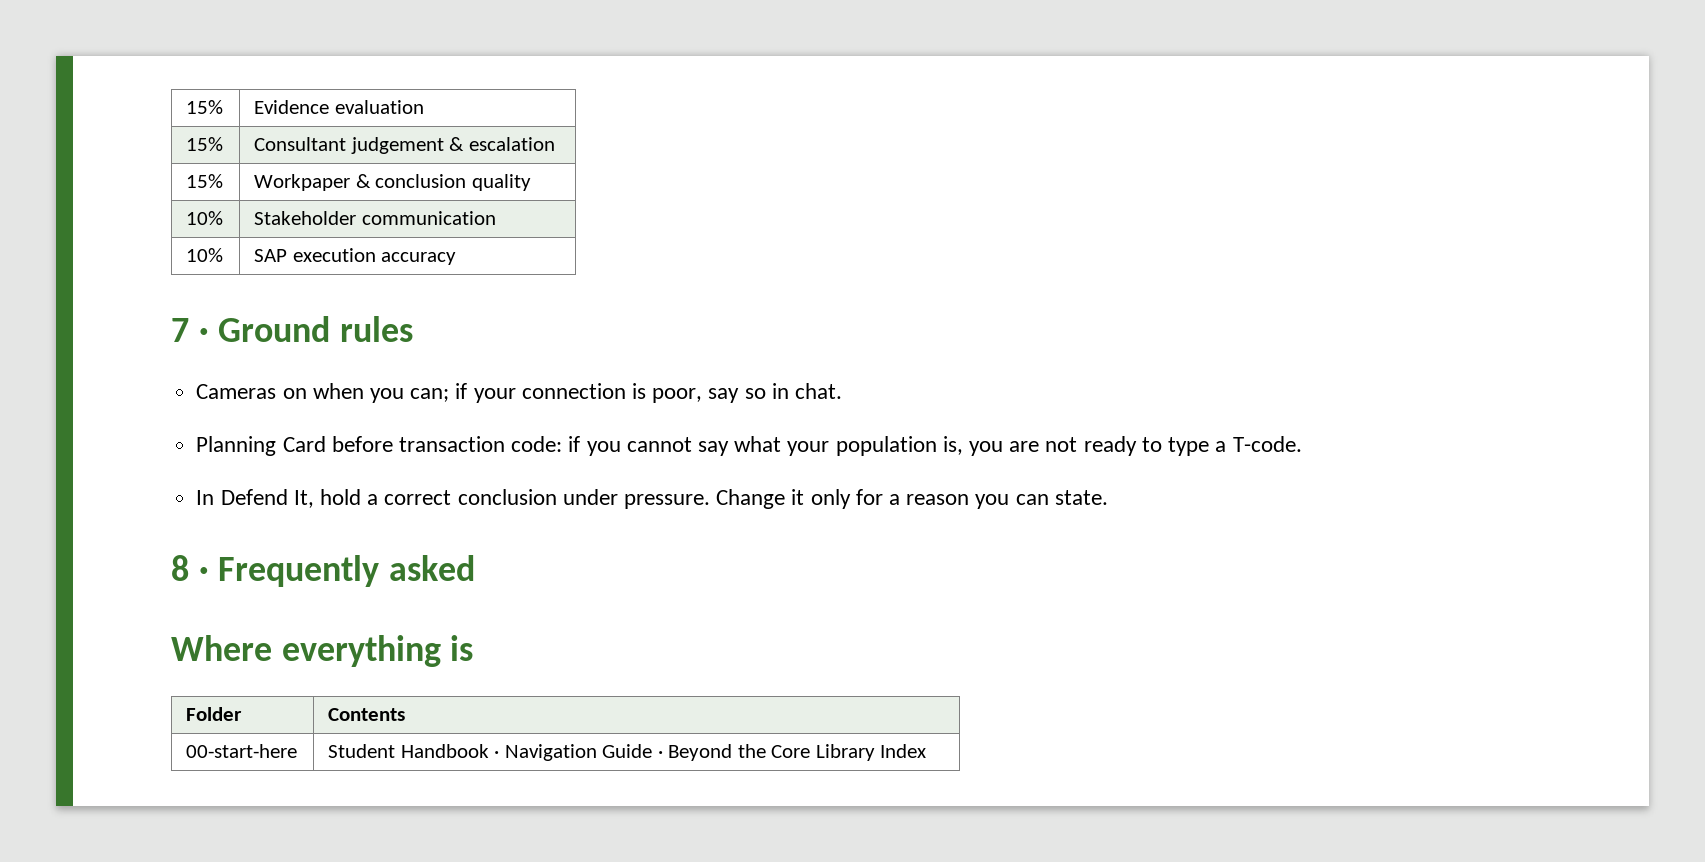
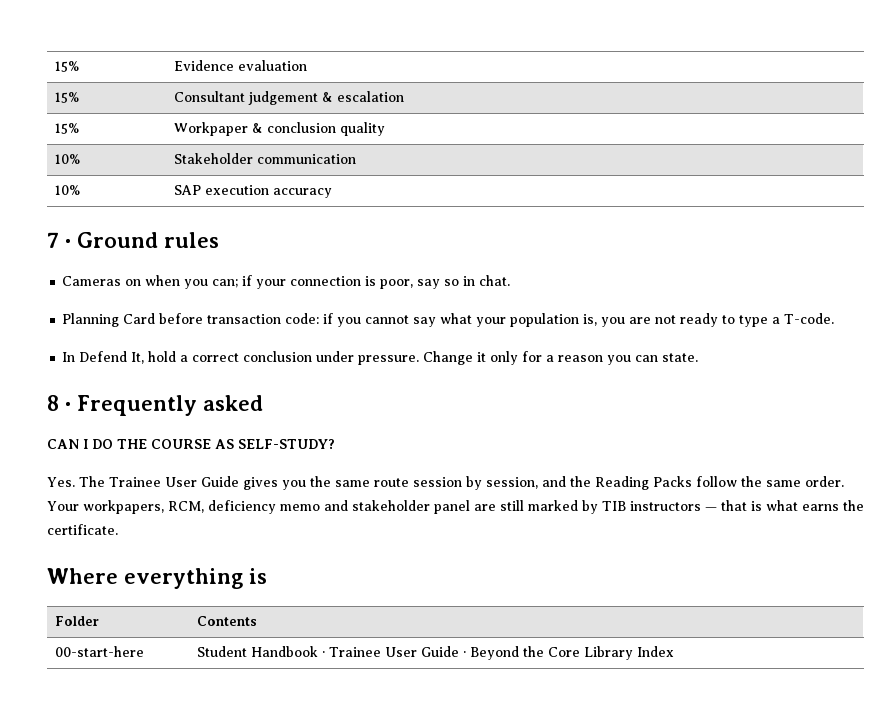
(476, 568) none -> [47,439,335,449] [47,476,844,490] [47,500,864,514] [47,524,118,535] // CAN I DO THE COURSE AS SELF-STUDY? // Yes. The Trainee User Guide gives you the same route session by session, and the Reading Packs follow the same order. Your workpapers, RCM, deficiency memo and stakeholder panel are still marked by TIB instructors — that is what earns the certificate.
[504,744,597,761] Navigation -> [329,647,418,657] Trainee User

